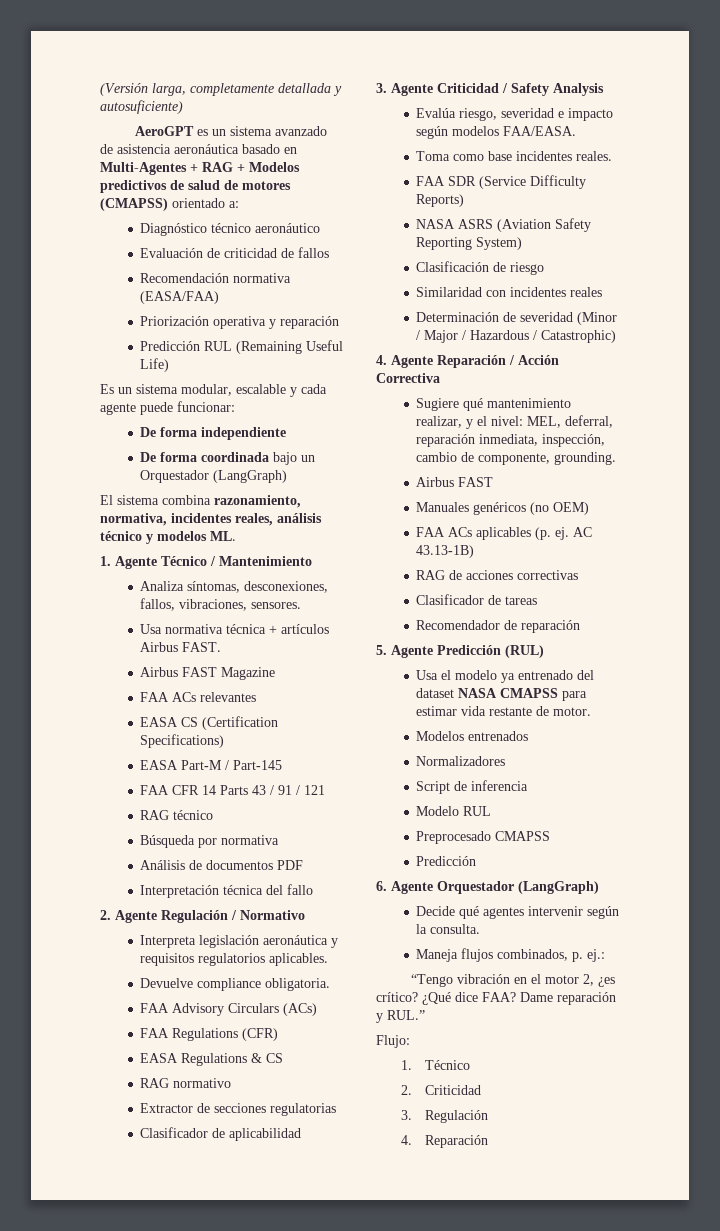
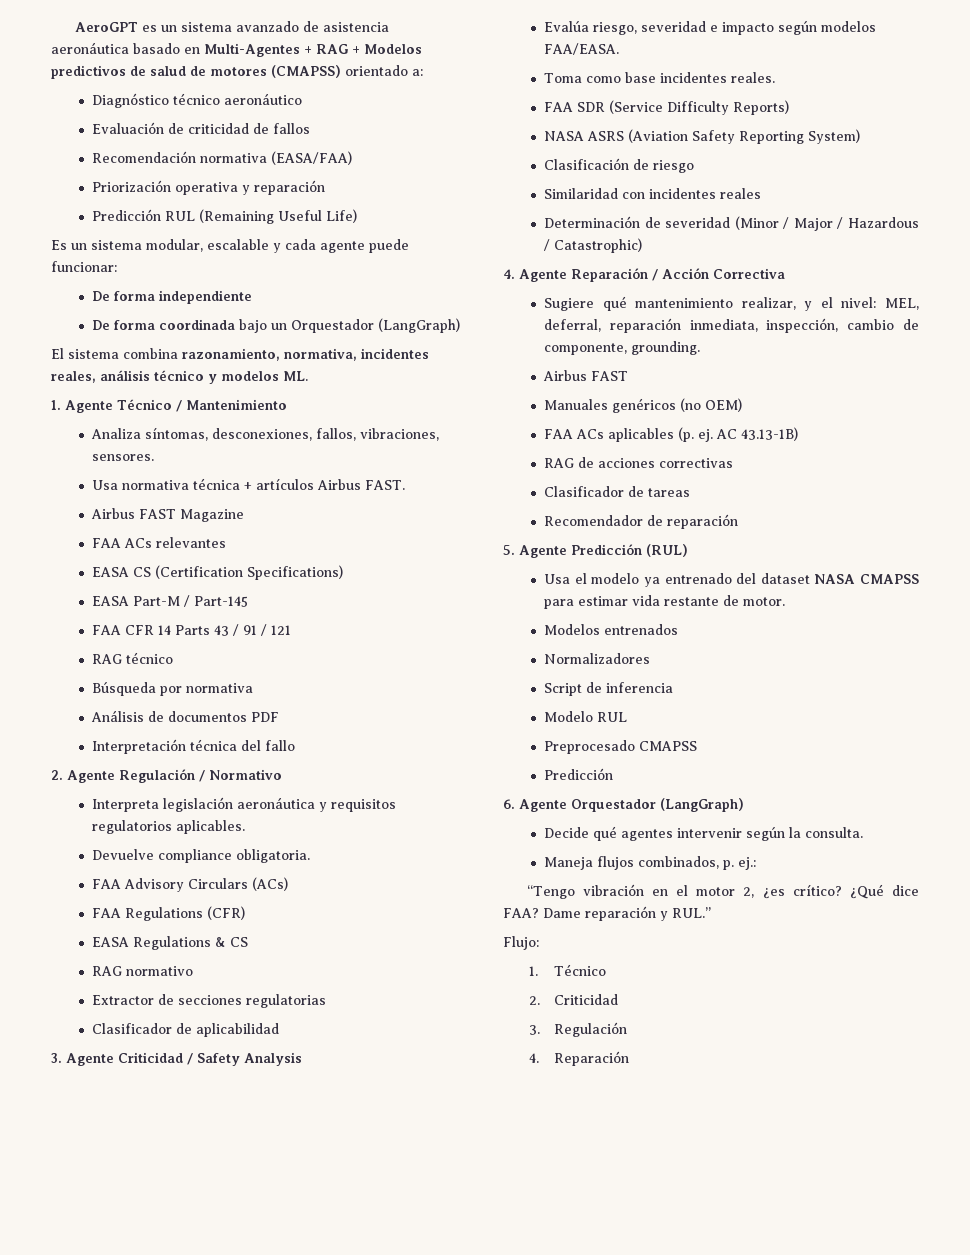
[100,83,342,96] [100,100,183,114] (Versión larga, completamente detallada y autosuficiente) // -> (74, 27) none

